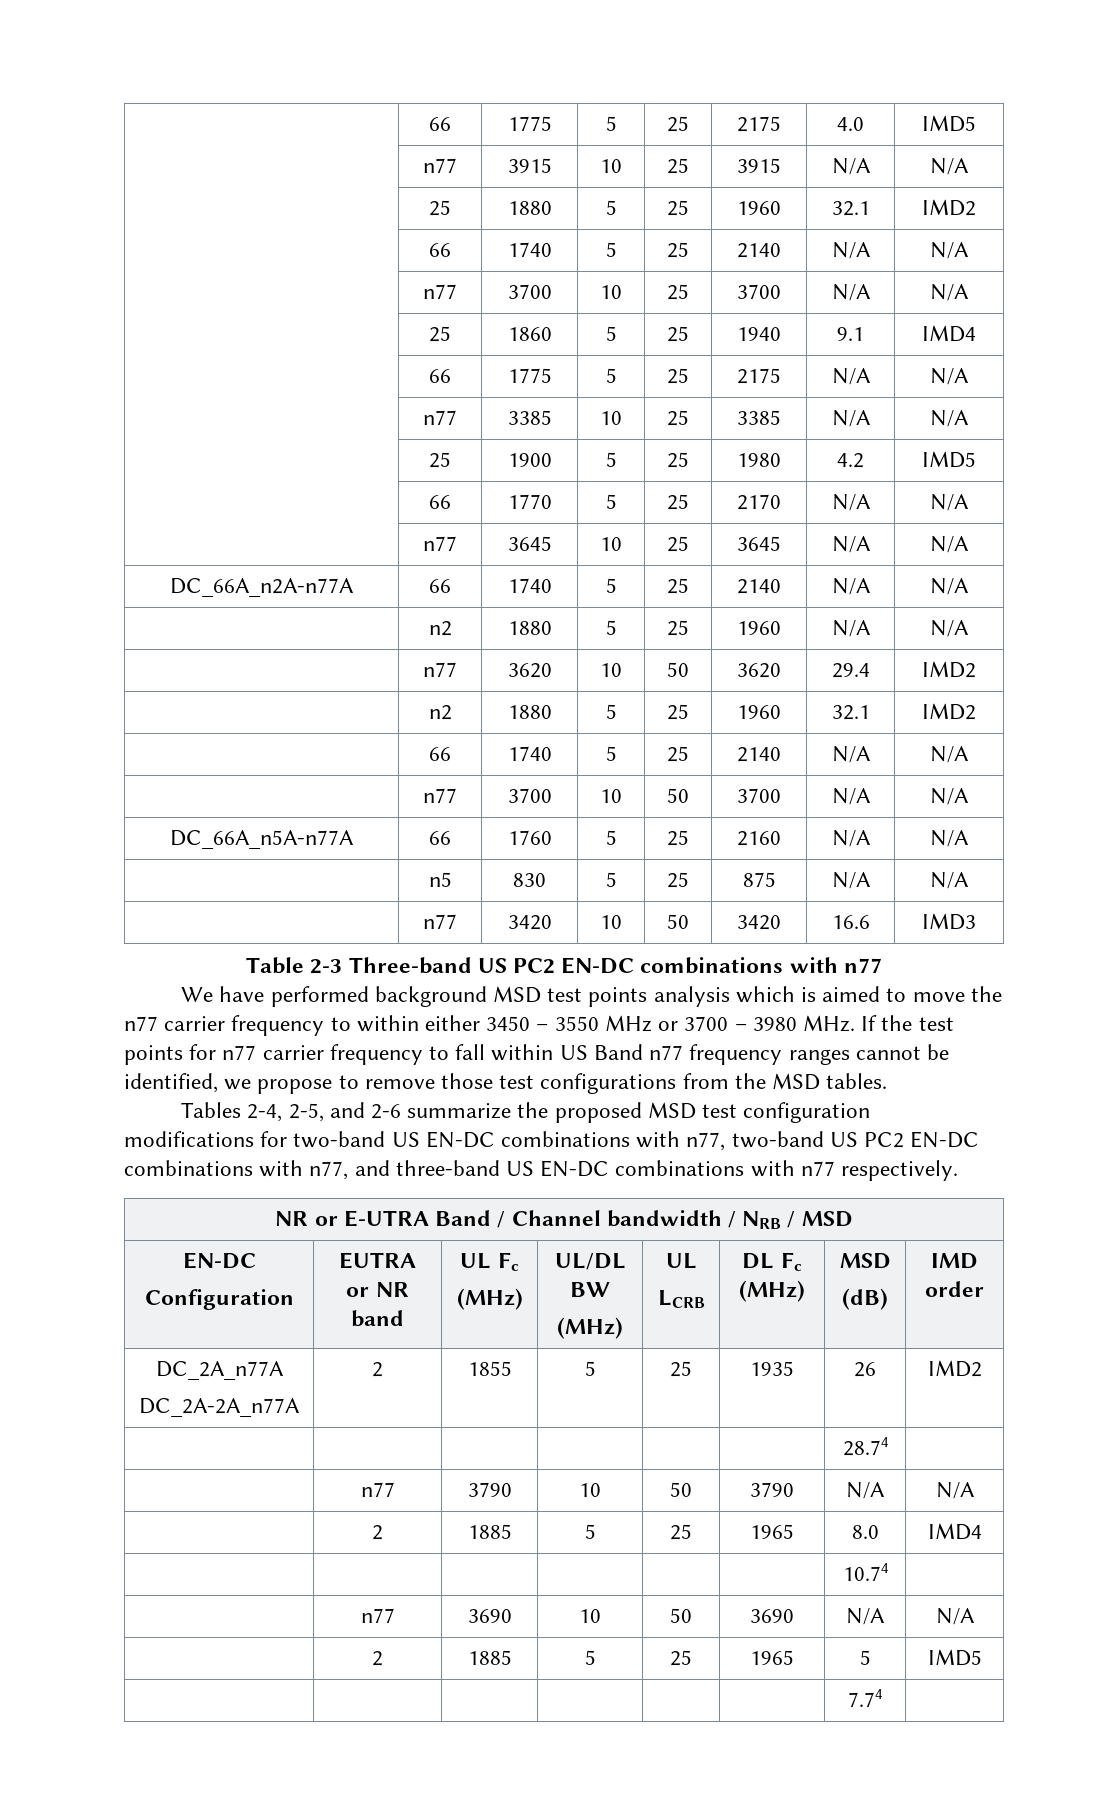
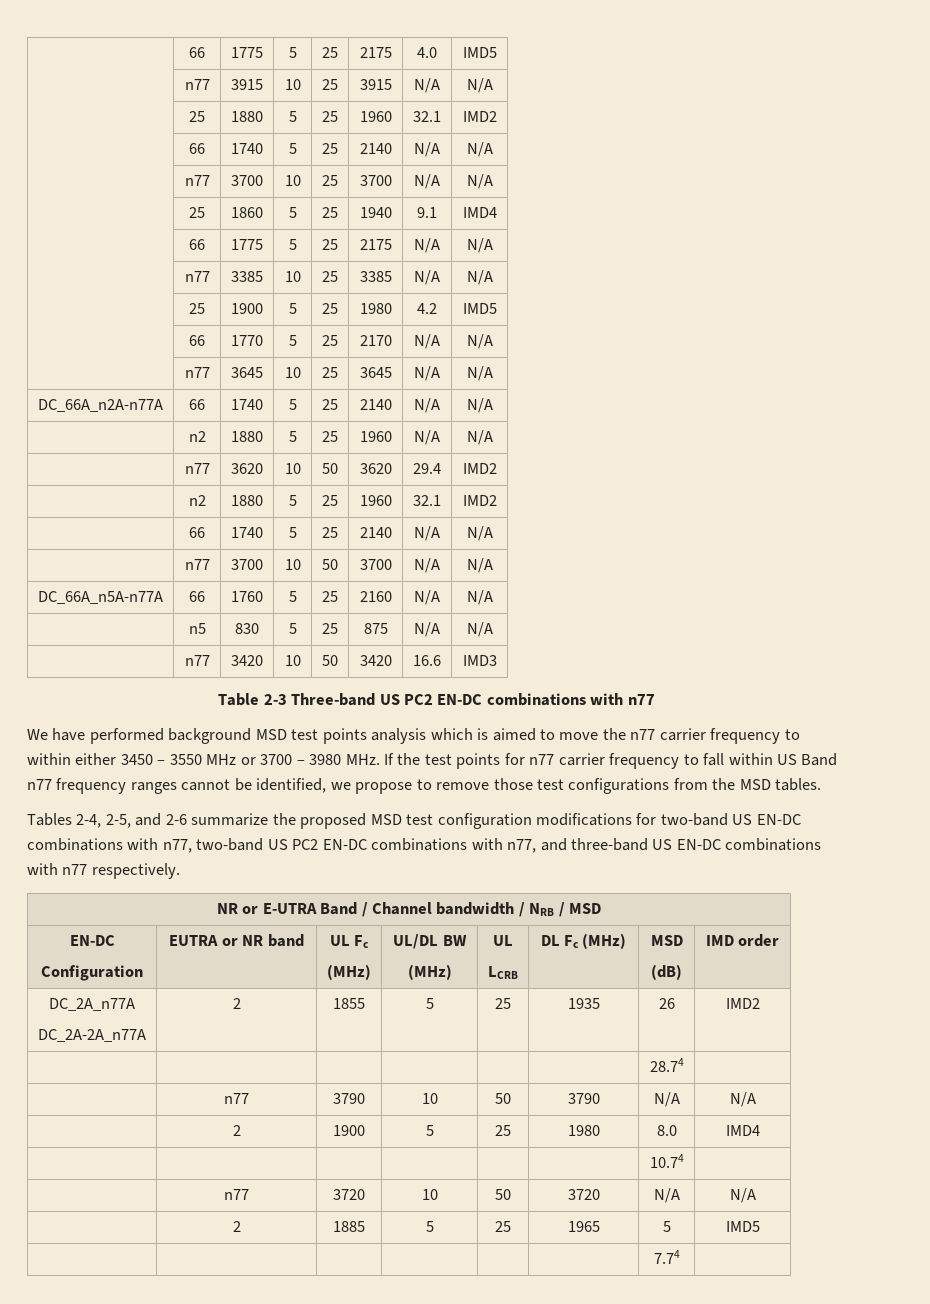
[467,1524,512,1539] [584,1524,596,1539] [670,1524,692,1540] [750,1524,794,1539] 1885 | 5 | 25 | 1965 -> [333,1125,365,1136] [425,1125,434,1136] [495,1125,511,1136] [567,1125,600,1136] 1900 | 5 | 25 | 1980
[467,1609,512,1623] [579,1609,601,1623] [670,1608,692,1623] [750,1609,794,1623] 3690 | 10 | 50 | 3690 -> [333,1189,365,1200] [421,1189,438,1200] [495,1189,511,1200] [567,1189,600,1200] 3720 | 10 | 50 | 3720

